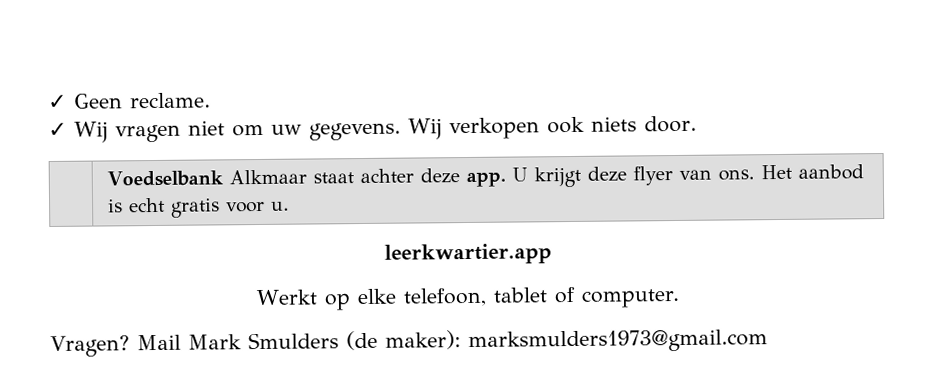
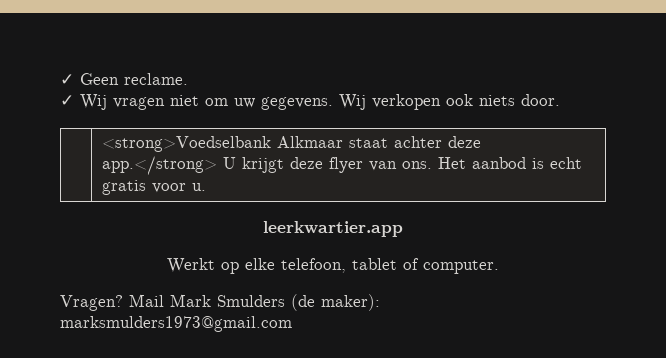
[107,170,225,187] Voedselbank -> [102,136,272,152] <strong>Voedselbank
[466,171,507,188] app. -> [102,156,218,175] app.</strong>

